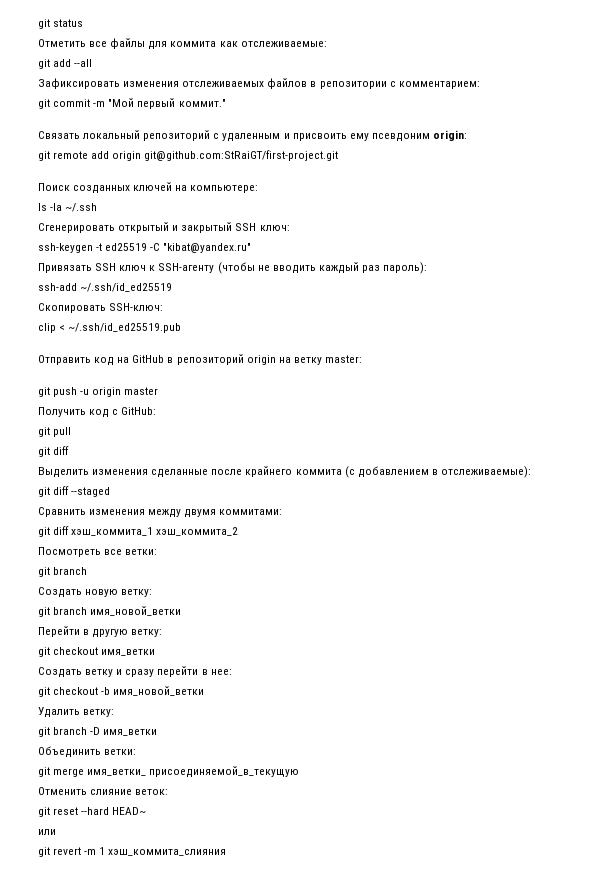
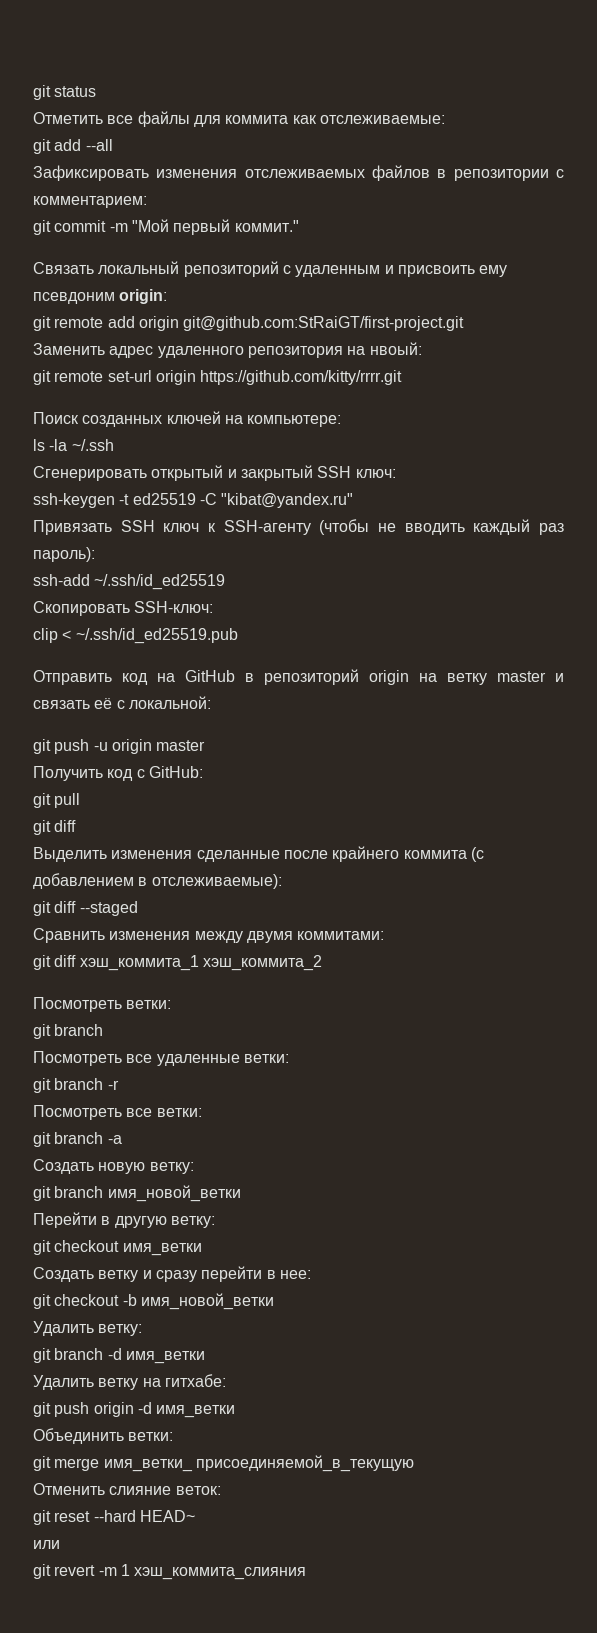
(339, 155) none -> [33,342,422,358] [33,370,403,385] // Заменить адрес удаленного репозитория на нвоый: // git remote set-url origin https://github.com/kitty/rrrr.git
[324,355,362,363] master: -> [497,671,564,682] [33,696,211,709] master и связать её с локальной:
(239, 531) none -> [33,997,172,1012] [33,1024,104,1039] [33,1051,289,1066] [33,1078,119,1093] // Посмотреть ветки: // git branch // Посмотреть все удаленные ветки: // git branch -r
(88, 571) none -> [107,1135,122,1144] -a
[90,727,101,735] -D -> [107,1348,205,1364] [33,1374,226,1390] [33,1402,152,1417] -d имя_ветки // Удалить ветку на гитхабе: // git push origin -d

